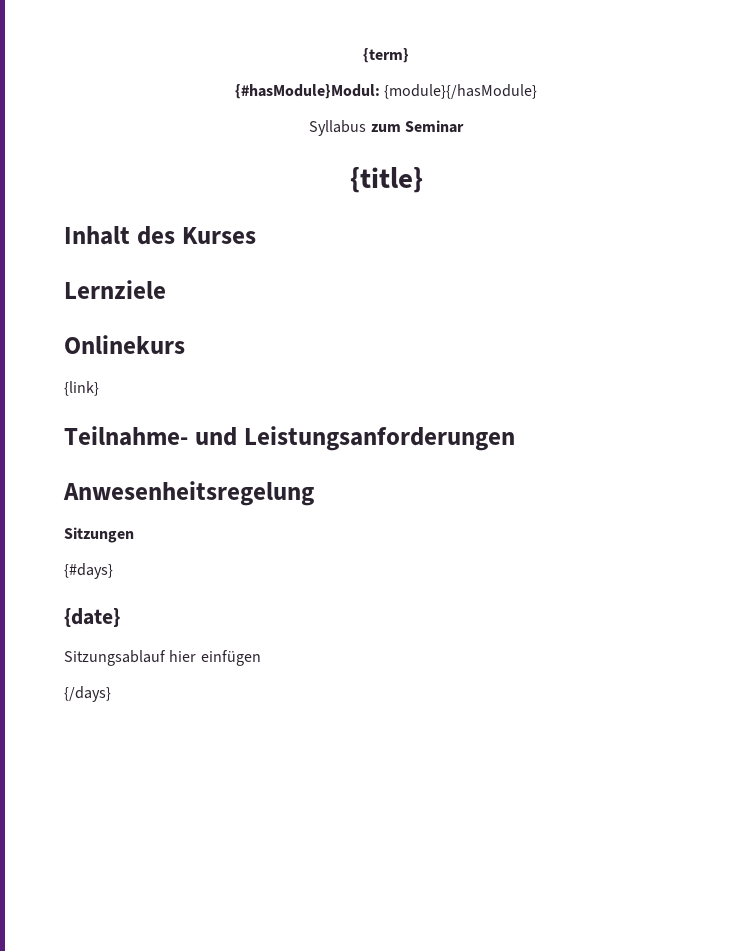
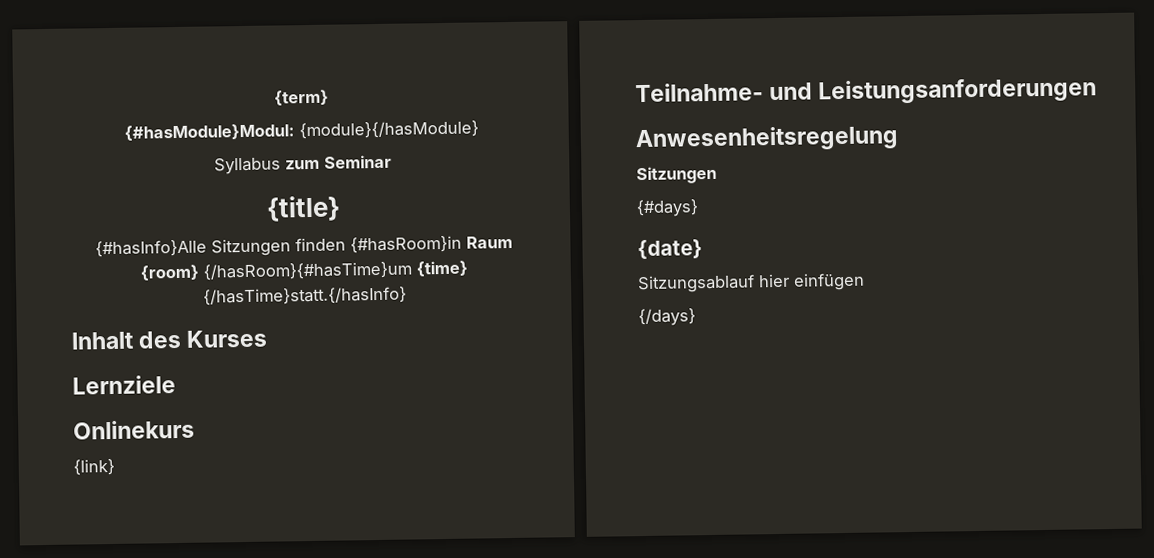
(423, 180) none -> [94,235,513,258] [139,260,468,281] [202,286,407,306] // {#hasInfo}Alle Sitzungen finden {#hasRoom}in Raum {room} {/hasRoom}{#hasTime}um {time} {/hasTime}statt.{/hasInfo}

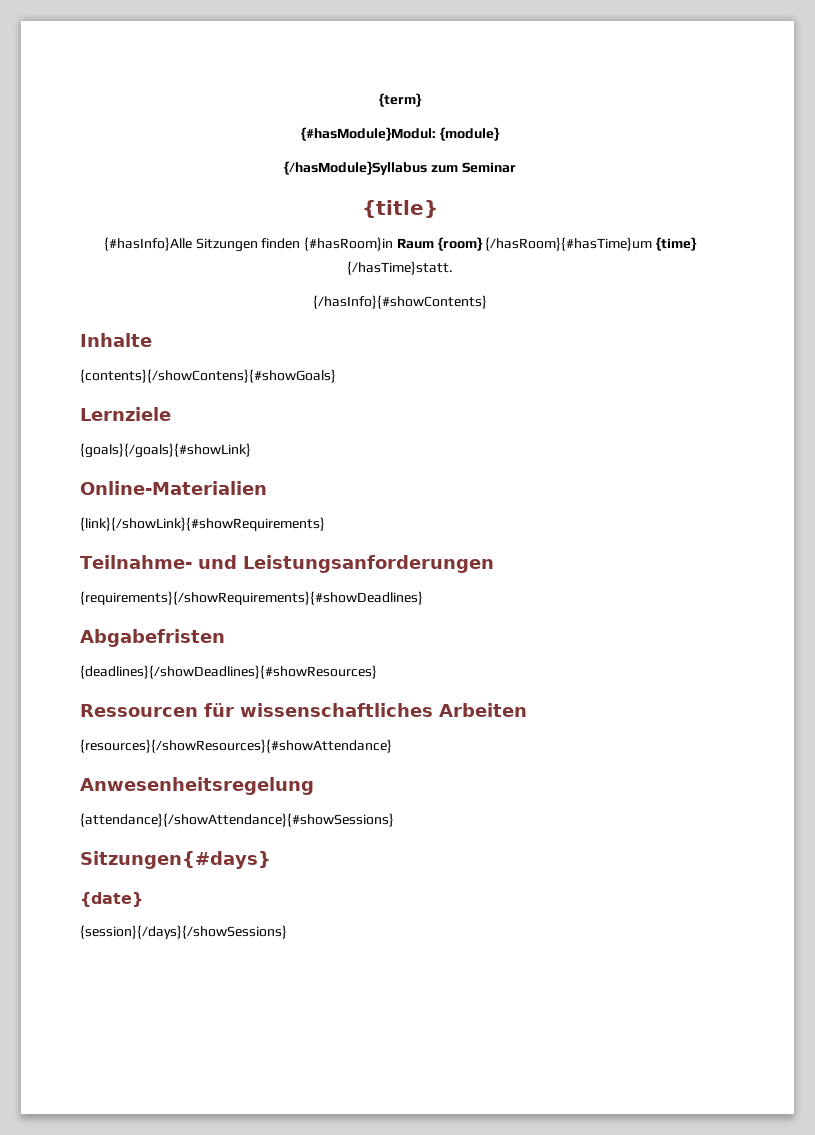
[299,120,479,140] [213,157,281,175] {module}{/hasModule} // Syllabus -> [439,127,500,141] [284,161,428,175] {module} // {/hasModule}Syllabus
[202,286,407,306] [71,329,268,350] [72,375,176,395] [73,419,195,440] [73,458,115,476] [635,77,1098,105] {/hasTime}statt.{/hasInfo} // Inhalt des Kurses // Lernziele // Onlinekurs // {link} // Teilnahme- und Leistungsanforderungen -> [347,261,453,275] [313,295,487,309] [80,333,152,347] [80,369,336,383] [80,407,171,421] [80,443,251,458] [80,481,267,495] [80,517,325,531] [80,555,494,573] [80,591,423,605] [80,629,225,647] [80,665,377,679] [80,703,527,717] [80,739,392,753] {/hasTime}statt. // {/hasInfo}{#showContents} // Inhalte // {contents}{/showContens}{#showGoals} // Lernziele // {goals}{/goals}{#showLink} // Online-Materialien // {link}{/showLink}{#showRequirements} // Teilnahme- und Leistungsanforderungen // {requirements}{/showRequirements}{#showDeadlines} // Abgabefristen // {deadlines}{/showDeadlines}{#showResources} // Ressourcen für wissenschaftliches Arbeiten // {resources}{/showResources}{#showAttendance}
[636,165,717,185] [636,199,699,218] Sitzungen // {#days} -> [80,813,394,827] [80,851,271,869] {attendance}{/showAttendance}{#showSessions} // Sitzungen{#days}
[637,272,865,294] [638,308,696,327] Sitzungsablauf hier einfügen // {/days} -> [80,925,287,939] {session}{/days}{/showSessions}

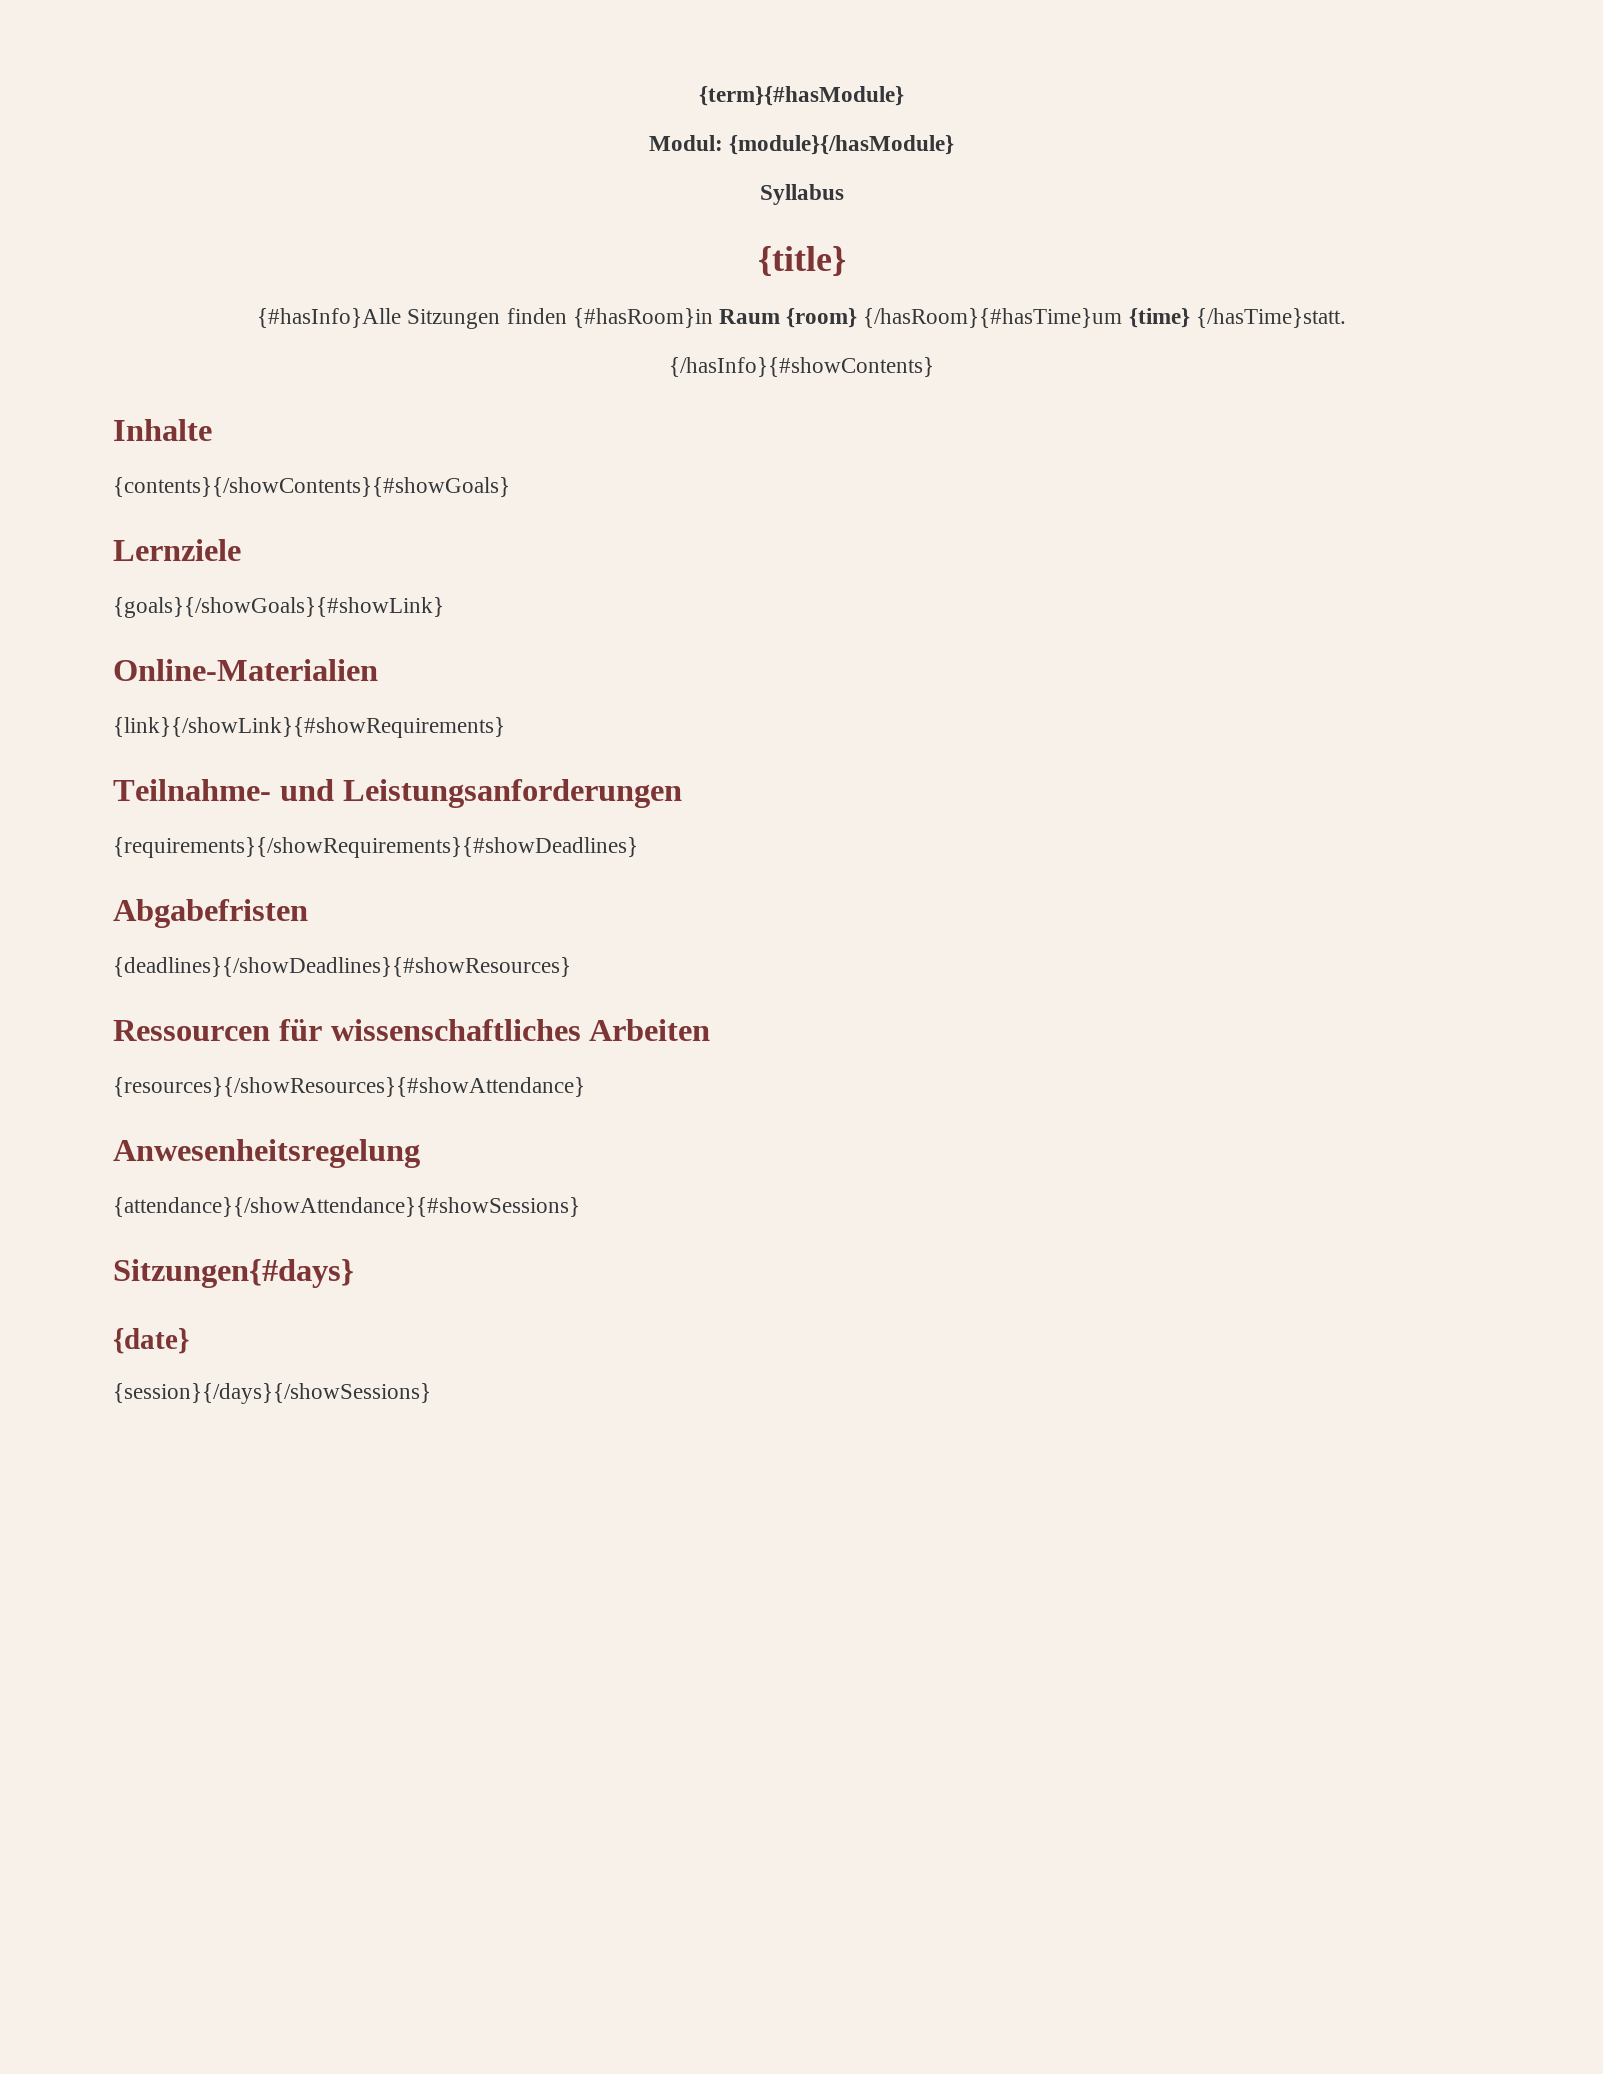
[379,93,422,107] [301,127,500,141] [284,161,516,175] {term} // {#hasModule}Modul: {module} // {/hasModule}Syllabus zum Seminar -> [699,86,904,106] [648,135,955,155] [759,184,844,205] {term}{#hasModule} // Modul: {module}{/hasModule} // Syllabus
[80,369,336,383] {contents}{/showContens}{#showGoals} -> [113,477,510,497] {contents}{/showContents}{#showGoals}
[80,443,251,458] {goals}{/goals}{#showLink} -> [113,597,444,618] {goals}{/showGoals}{#showLink}

